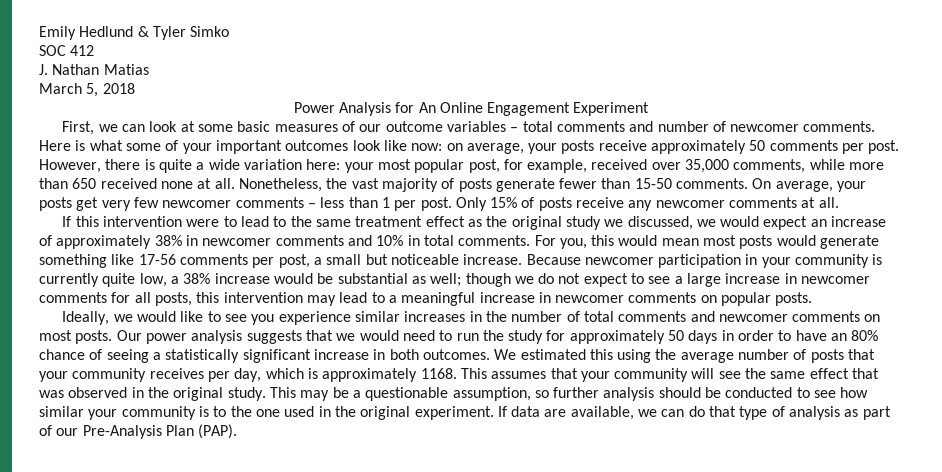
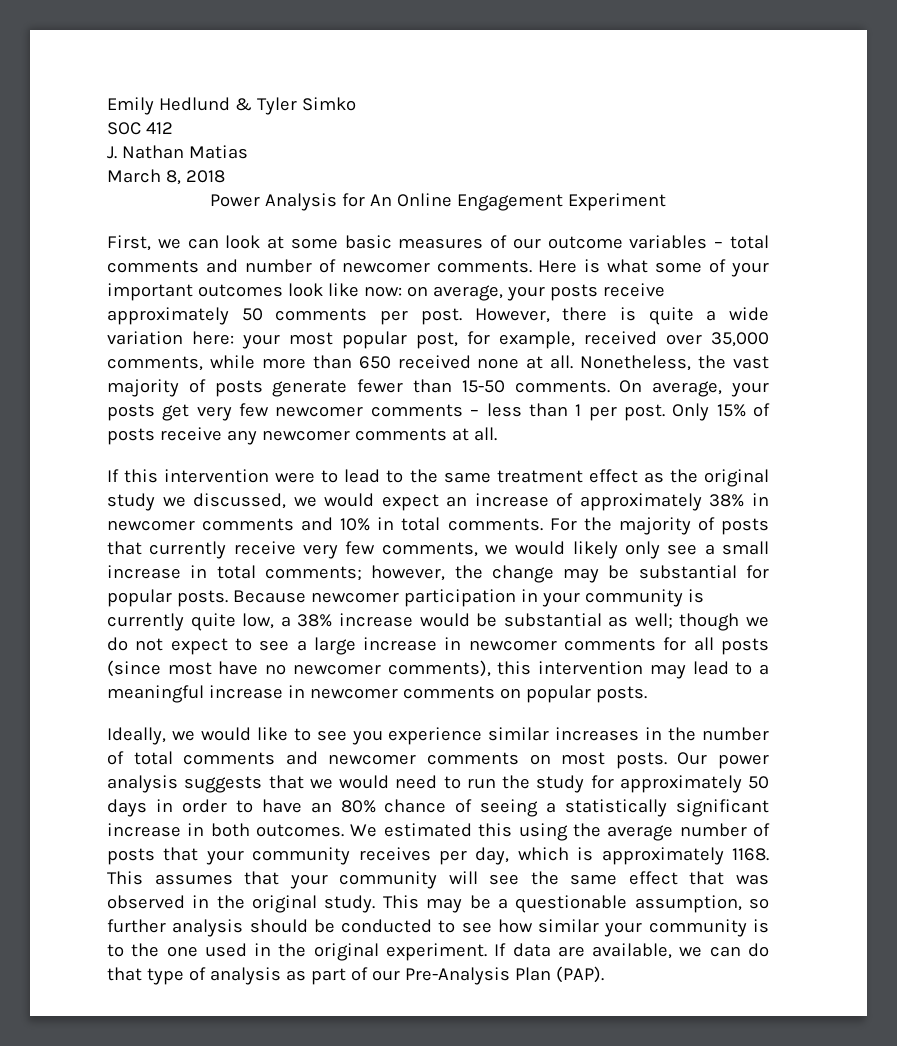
[86,83,99,97] 5, -> [165,170,181,185] 8,
[559,235,880,249] [39,254,523,268] you, this would mean most posts would generate something like 17-56 comments per post, a small but noticeable increase. -> [583,517,769,535] [107,541,769,559] [107,565,769,583] [107,589,228,607] the majority of posts that currently receive very few comments, we would likely only see a small increase in total comments; however, the change may be substantial for popular posts.
[154,292,192,306] posts, -> [720,638,769,655] [107,660,491,677] posts (since most have no newcomer comments),

